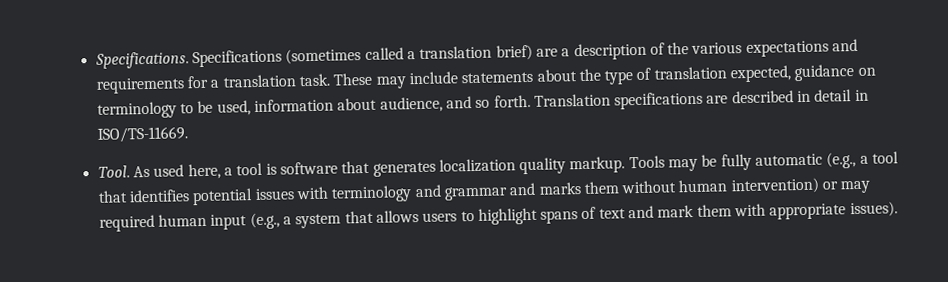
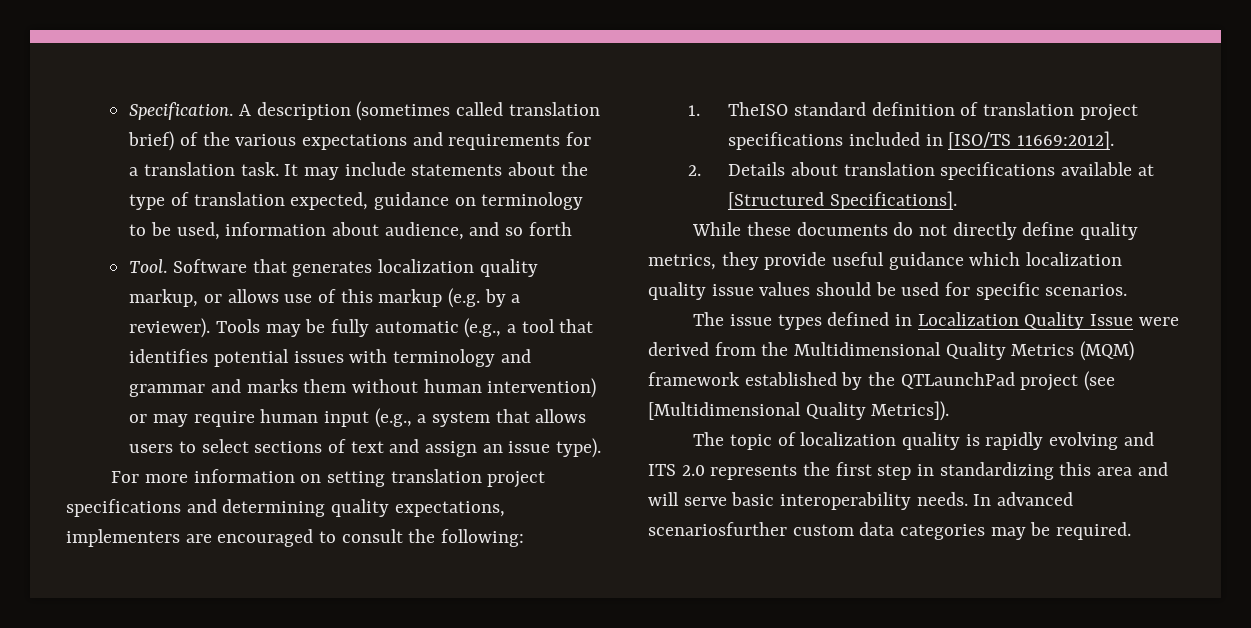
[94,49,282,69] Specifications. Specifications -> [129,102,351,120] Specification. A description
[406,51,416,60] a -> (503, 109) none
[535,42,647,61] are a description -> (175, 141) none
[333,72,373,86] These -> [284,164,299,176] It
[493,89,869,110] [96,126,188,143] [97,156,626,180] forth. Translation specifications are described in detail in ISO/TS-11669. // Tool. As used here, a tool is software that generates localization quality markup. -> [528,222,572,236] [129,259,538,277] [129,288,521,308] [129,318,211,338] forth // Tool. Software that generates localization quality markup, or allows use of this markup (e.g. by a reviewer).
[98,214,155,232] required -> [193,411,255,427] require
[477,207,579,225] highlight spans -> [201,439,323,453] select sections
[657,201,898,220] mark them with appropriate issues). -> [425,438,602,458] [111,469,546,488] [66,499,505,517] [66,529,525,547] [688,102,1138,121] [728,131,1115,150] [688,162,1154,180] [728,191,958,210] [692,222,1138,240] [648,252,1123,270] [648,282,1128,300] [693,312,1179,330] [648,341,1135,361] [648,371,1116,391] [648,401,950,421] [693,432,1154,450] [648,462,1168,480] [648,492,1074,510] [648,522,1132,540] assign an issue type). // For more information on setting translation project specifications and determining quality expectations, implementers are encouraged to consult the following: // 1. TheISO standard definition of translation project specifications included in [ISO/TS 11669:2012]. // 2. Details about translation specifications available at [Structured Specifications]. // While these documents do not directly define quality metrics, they provide useful guidance which localization quality issue values should be used for specific scenarios. // The issue types defined in Localization Quality Issue were derived from the Multidimensional Quality Metrics (MQM) framework established by the QTLaunchPad project (see [Multidimensional Quality Metrics]). // The topic of localization quality is rapidly evolving and ITS 2.0 represents the first step in standardizing this area and will serve basic interoperability needs. In advanced scenariosfurther custom data categories may be required.

